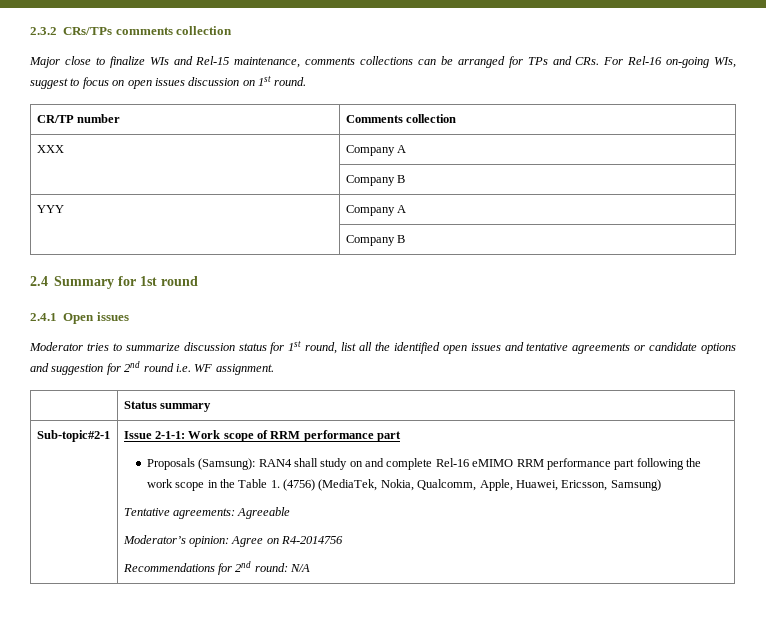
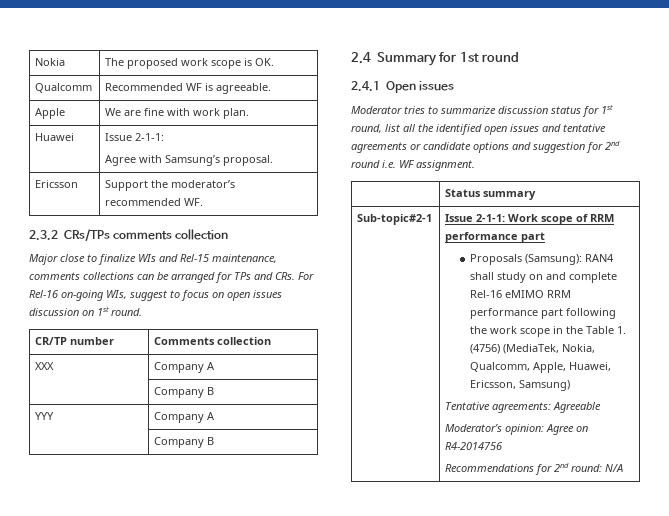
(30, 31) none -> [35,58,66,66] [105,58,275,69] [35,83,93,93] [105,83,272,94] [35,108,66,119] [105,108,250,119] [35,133,75,141] [105,133,165,141] [105,155,274,166] [35,180,79,188] [105,180,236,191] [105,198,204,206] Nokia | The proposed work scope is OK. // Qualcomm | Recommended WF is agreeable. // Apple | We are fine with work plan. // Huawei | Issue 2-1-1: // Agree with Samsung’s proposal. // Ericsson | Support the moderator’s recommended WF. //

